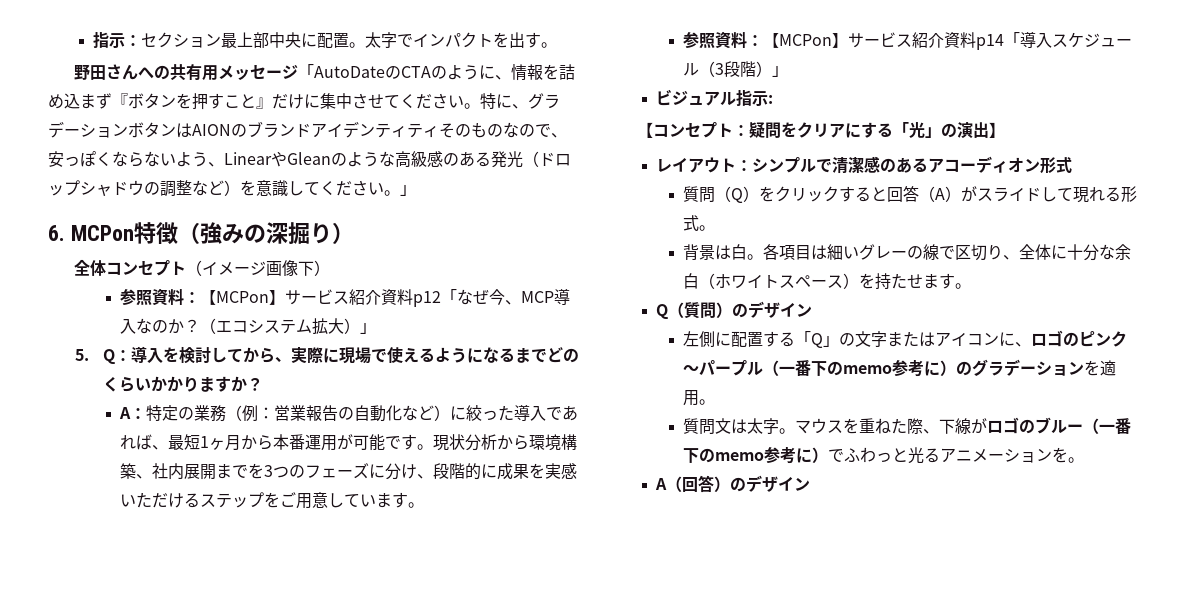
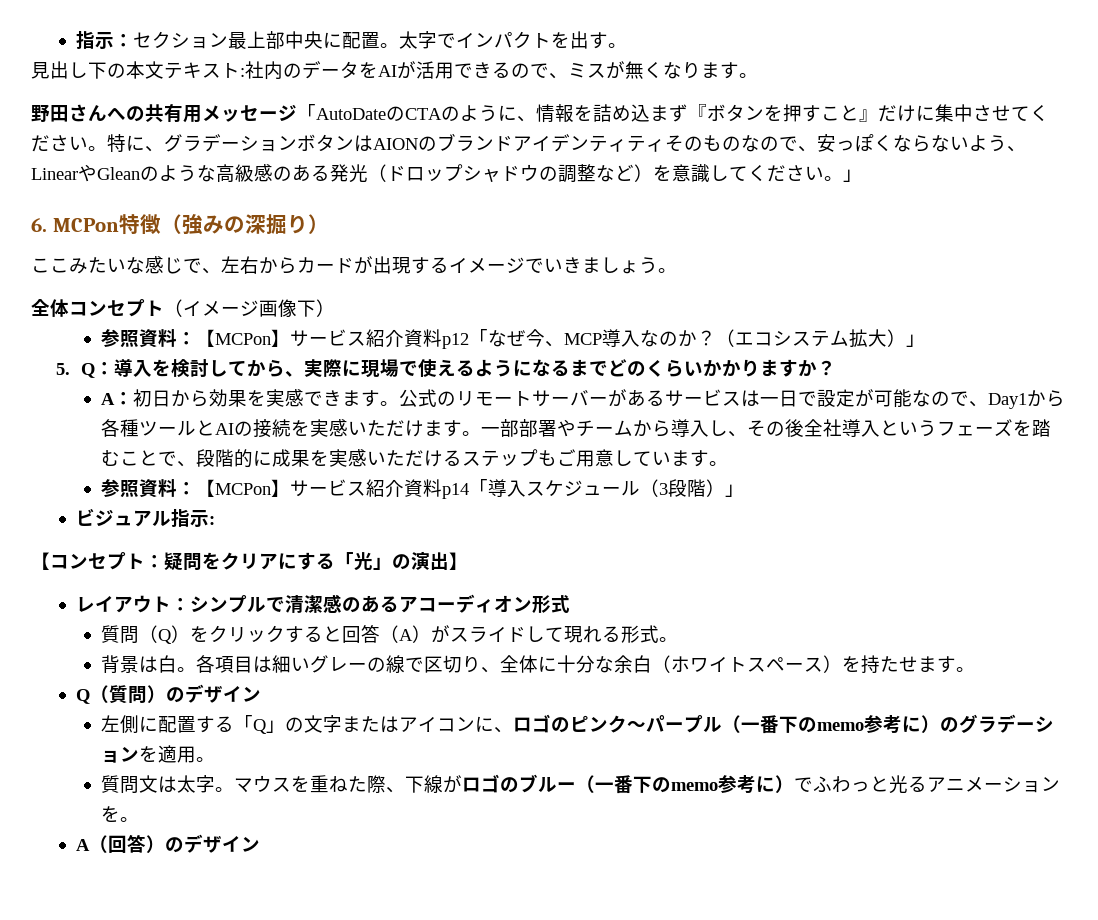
(557, 45) none -> [31,61,758,80] // 見出し下の本文テキスト:社内のデータをAIが活用できるので、ミスが無くなります。
(354, 233) none -> [31,256,677,274] // ここみたいな感じで、左右からカードが出現するイメージでいきましょう。
[146,404,579,422] [120,434,578,451] [120,463,418,480] 特定の業務（例：営業報告の自動化など）に絞った導入であれば、最短1ヶ月から本番運用が可能です。現状分析から環境構築、社内展開までを3つのフェーズに分け -> [132,389,1065,409] [100,419,1051,438] [100,450,177,466] 初日から効果を実感できます。公式のリモートサーバーがあるサービスは一日で設定が可能なので、Day1から各種ツールとAIの接続を実感いただけます。一部部署やチームから導入し、その後全社導入というフェーズを踏むことで
[264,492,281,508] を -> [537,450,557,466] も

